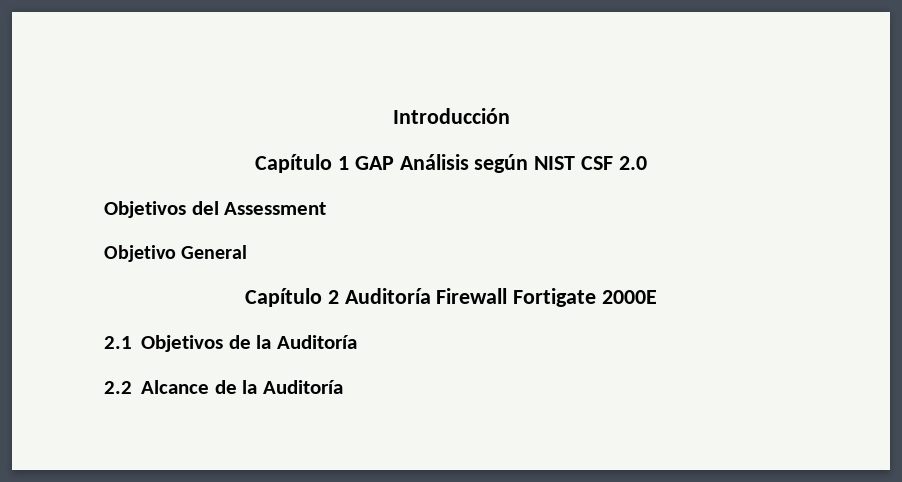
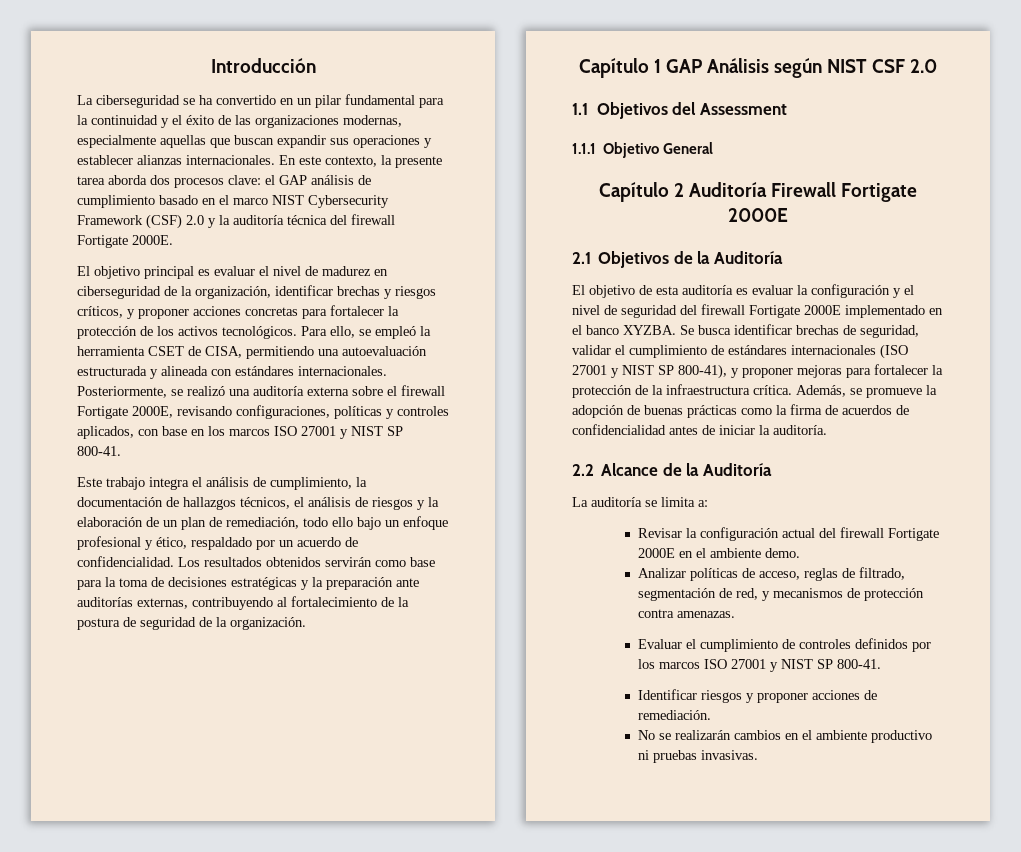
(510, 116) none -> [77,94,444,108] [77,115,402,128] [77,135,432,148] [77,155,442,168] [77,175,371,188] [77,195,389,208] [77,214,395,229] [77,235,173,248] [77,266,388,279] [77,285,436,299] [77,305,399,319] [77,326,431,339] [77,346,427,359] [77,366,387,379] [77,385,445,398] [77,405,449,419] [77,426,403,439] [77,446,121,456] [77,477,367,490] [77,497,439,510] [77,516,448,530] [77,536,358,550] [77,556,435,567] [77,577,419,590] [77,596,409,610] [77,617,306,630] // La ciberseguridad se ha convertido en un pilar fundamental para la continuidad y el éxito de las organizaciones modernas, especialmente aquellas que buscan expandir sus operaciones y establecer alianzas internacionales. En este contexto, la presente tarea aborda dos procesos clave: el GAP análisis de cumplimiento basado en el marco NIST Cybersecurity Framework (CSF) 2.0 y la auditoría técnica del firewall Fortigate 2000E. // El objetivo principal es evaluar el nivel de madurez en ciberseguridad de la organización, identificar brechas y riesgos críticos, y proponer acciones concretas para fortalecer la protección de los activos tecnológicos. Para ello, se empleó la herramienta CSET de CISA, permitiendo una autoevaluación estructurada y alineada con estándares internacionales. Posteriormente, se realizó una auditoría externa sobre el firewall Fortigate 2000E, revisando configuraciones, políticas y controles aplicados, con base en los marcos ISO 27001 y NIST SP 800-41. // Este trabajo integra el análisis de cumplimiento, la documentación de hallazgos técnicos, el análisis de riesgos y la elaboración de un plan de remediación, todo ello bajo un enfoque profesional y ético, respaldado por un acuerdo de confidencialidad. Los resultados obtenidos servirán como base para la toma de decisiones estratégicas y la preparación ante auditorías externas, contribuyendo al fortalecimiento de la postura de seguridad de la organización.
(647, 163) none -> [572,103,588,115] 1.1
(327, 208) none -> [572,143,596,154] 1.1.1
(357, 342) none -> [572,284,914,298] [572,304,943,318] [572,324,919,338] [572,344,908,359] [572,364,943,379] [572,384,937,398] [572,404,909,418] [572,424,827,435] // El objetivo de esta auditoría es evaluar la configuración y el nivel de seguridad del firewall Fortigate 2000E implementado en el banco XYZBA. Se busca identificar brechas de seguridad, validar el cumplimiento de estándares internacionales (ISO 27001 y NIST SP 800-41), y proponer mejoras para fortalecer la protección de la infraestructura crítica. Además, se promueve la adopción de buenas prácticas como la firma de acuerdos de confidencialidad antes de iniciar la auditoría.
(343, 387) none -> [572,497,708,507] [637,527,939,541] [637,548,800,558] [637,567,905,581] [637,588,924,601] [637,609,735,618] [637,638,931,652] [637,659,881,672] [637,689,877,703] [637,710,711,720] [637,730,932,743] [637,750,758,763] // La auditoría se limita a: // Revisar la configuración actual del firewall Fortigate 2000E en el ambiente demo. // Analizar políticas de acceso, reglas de filtrado, segmentación de red, y mecanismos de protección contra amenazas. // Evaluar el cumplimiento de controles definidos por los marcos ISO 27001 y NIST SP 800-41. // Identificar riesgos y proponer acciones de remediación. // No se realizarán cambios en el ambiente productivo ni pruebas invasivas.

